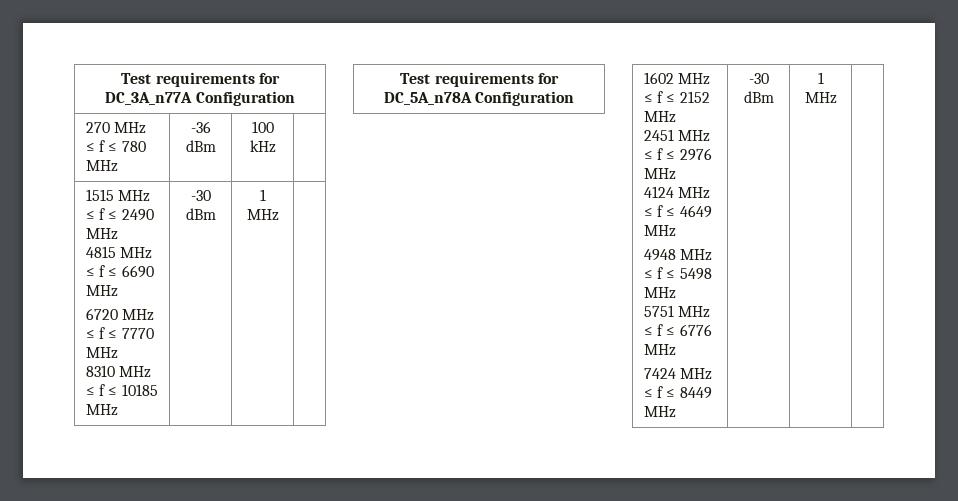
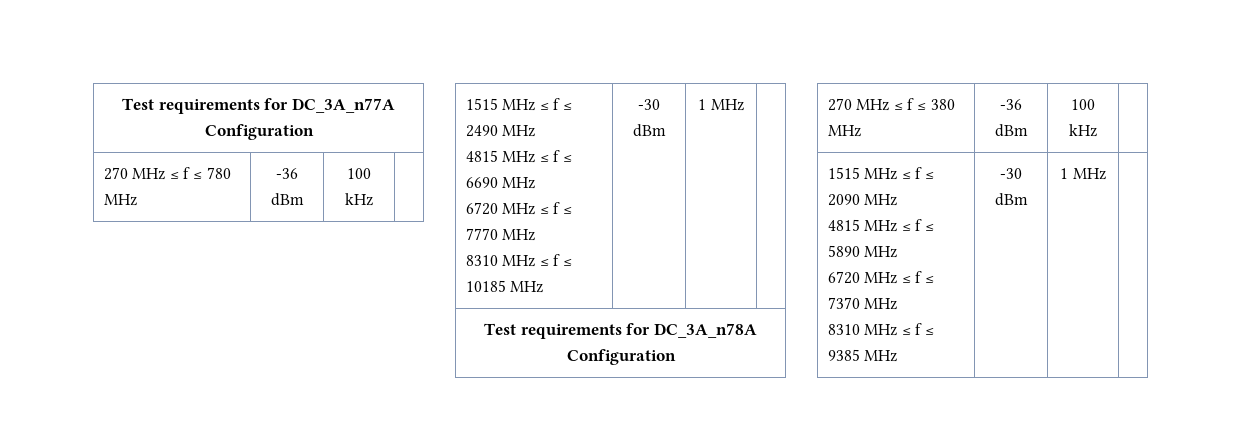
[383,91,575,106] [644,72,711,85] [644,91,710,103] [644,111,677,123] [644,129,711,142] [644,148,712,161] [644,168,677,180] [644,186,711,199] [644,205,712,218] [644,225,677,237] [644,249,713,261] [644,267,712,280] [644,287,677,299] [644,305,711,318] [644,324,712,336] [644,344,677,356] [644,368,713,380] [644,386,712,399] DC_5A_n78A Configuration // 1602 MHz ≤ f ≤ 2152 MHz // 2451 MHz ≤ f ≤ 2976 MHz // 4124 MHz ≤ f ≤ 4649 MHz // 4948 MHz ≤ f ≤ 5498 MHz // 5751 MHz ≤ f ≤ 6776 MHz // 7424 MHz ≤ f ≤ 8449 -> [653,323,757,338] [566,349,676,365] [827,98,955,111] [827,125,861,137] [1000,99,1022,110] [995,124,1028,137] [1071,99,1095,110] [1069,124,1097,137] [827,167,934,180] [827,194,898,206] [827,219,934,232] [827,245,898,258] [827,271,934,284] [827,297,898,310] [827,323,934,336] [827,349,860,361] DC_3A_n78A Configuration // 270 MHz ≤ f ≤ 380 MHz | -36 dBm | 100 kHz | // 1515 MHz ≤ f ≤ 2090 MHz // 4815 MHz ≤ f ≤ 5890 MHz // 6720 MHz ≤ f ≤ 7370 MHz // 8310 MHz ≤ f ≤ 9385

